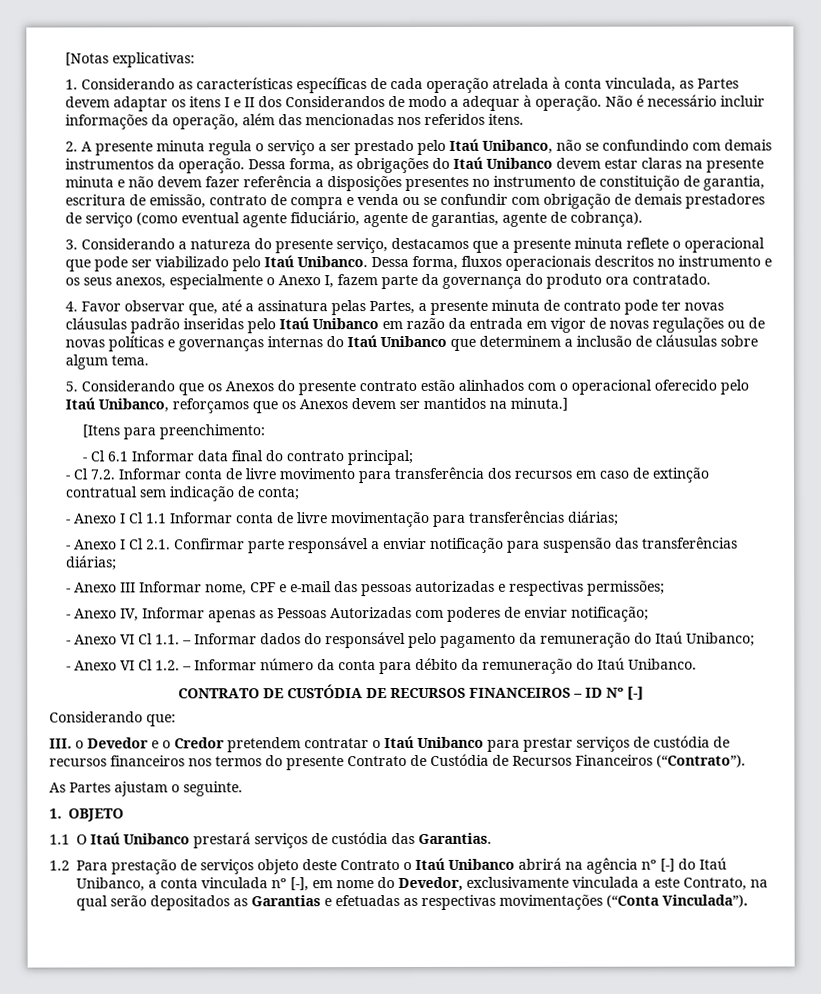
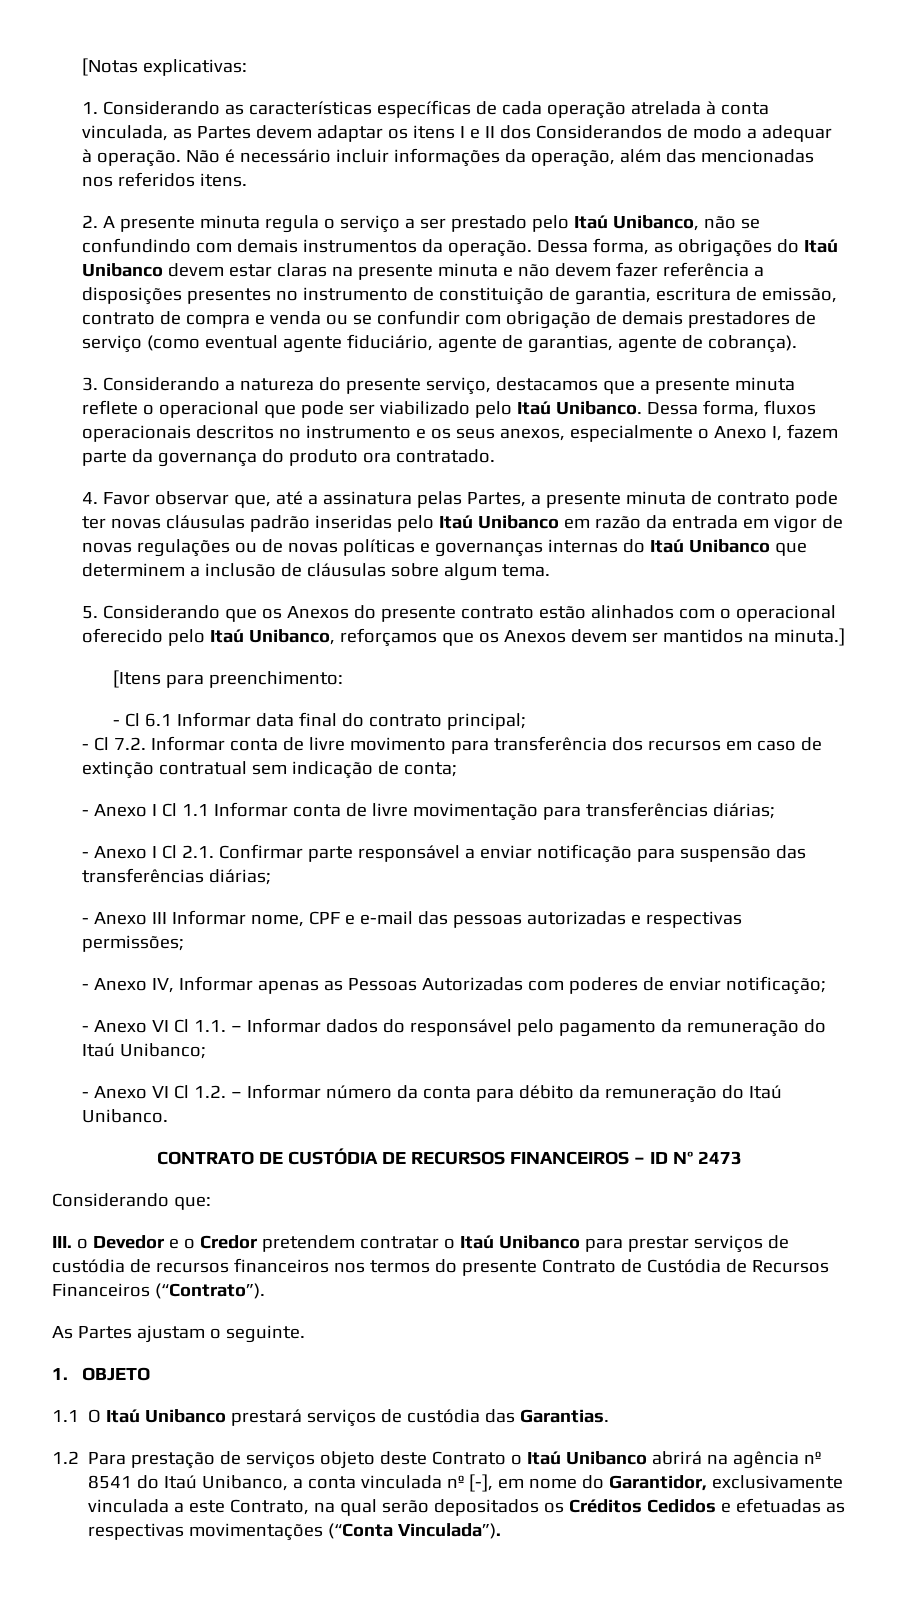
[627,686,644,700] [-] -> [697,1151,742,1165] 2473
[660,858,675,872] [-] -> [88,1475,133,1489] 8541
[398,876,463,892] Devedor, -> [609,1475,708,1491] Garantidor,
[233,895,321,907] as Garantias -> [544,1499,717,1513] os Créditos Cedidos

